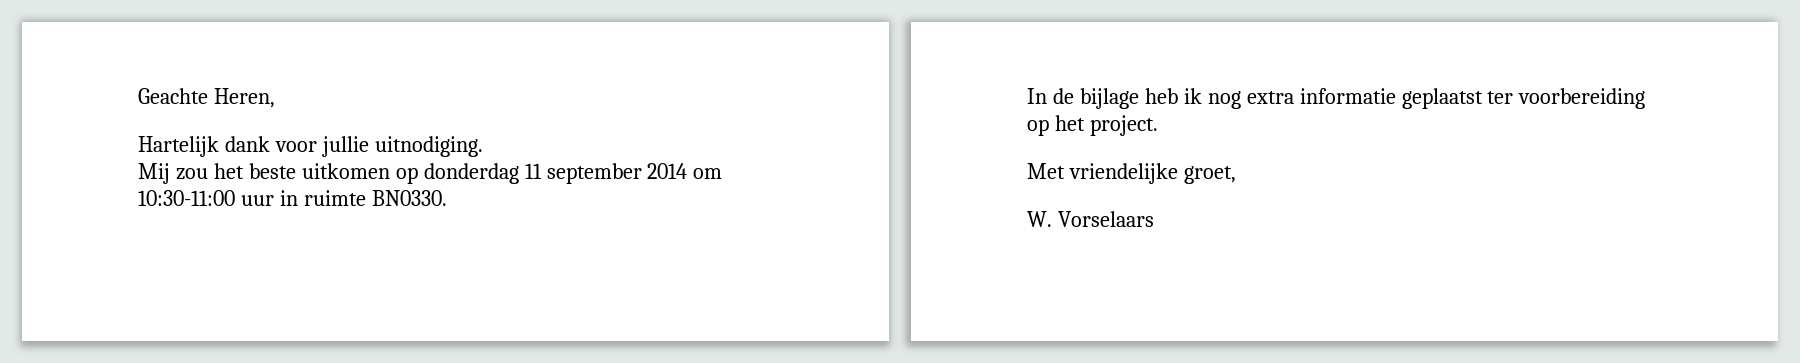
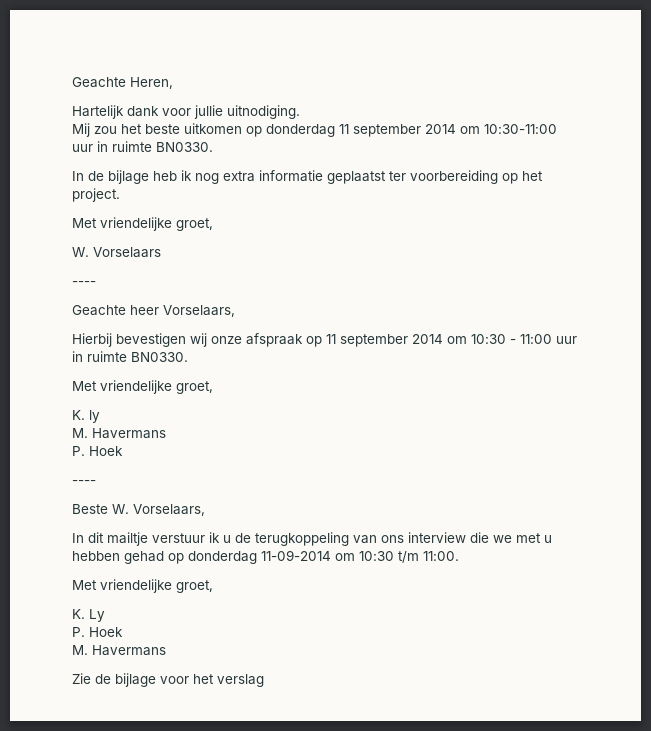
(1154, 219) none -> [72,281,96,286] [72,305,235,317] [72,333,577,347] [72,351,188,362] [72,380,213,394] [72,410,100,423] [72,428,166,439] [72,446,123,456] [72,480,96,485] [72,504,205,516] [72,532,552,546] [72,550,459,564] [72,579,213,593] [72,609,105,622] [72,627,123,637] [72,645,166,656] [72,673,264,687] // ---- // Geachte heer Vorselaars, // Hierbij bevestigen wij onze afspraak op 11 september 2014 om 10:30 - 11:00 uur in ruimte BN0330. // Met vriendelijke groet, // K. ly // M. Havermans // P. Hoek // ---- // Beste W. Vorselaars, // In dit mailtje verstuur ik u de terugkoppeling van ons interview die we met u hebben gehad op donderdag 11-09-2014 om 10:30 t/m 11:00. // Met vriendelijke groet, // K. Ly // P. Hoek // M. Havermans // Zie de bijlage voor het verslag

